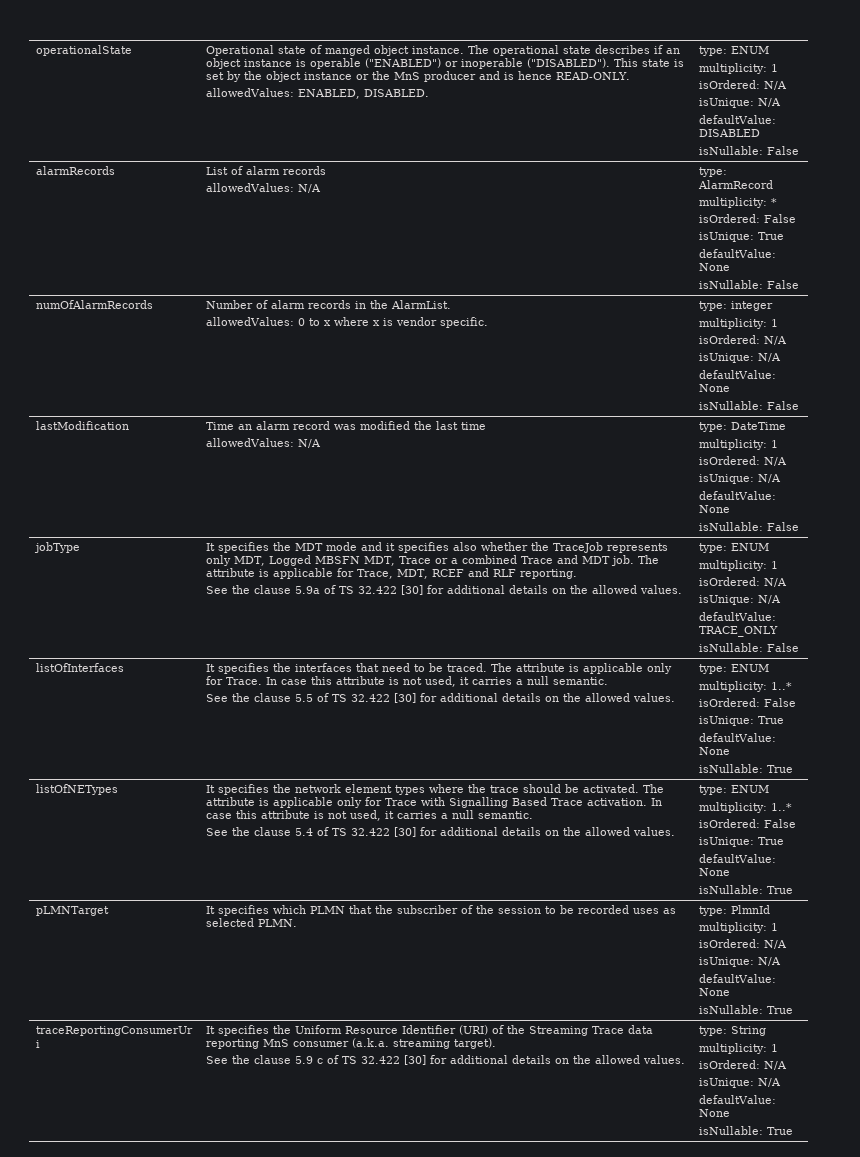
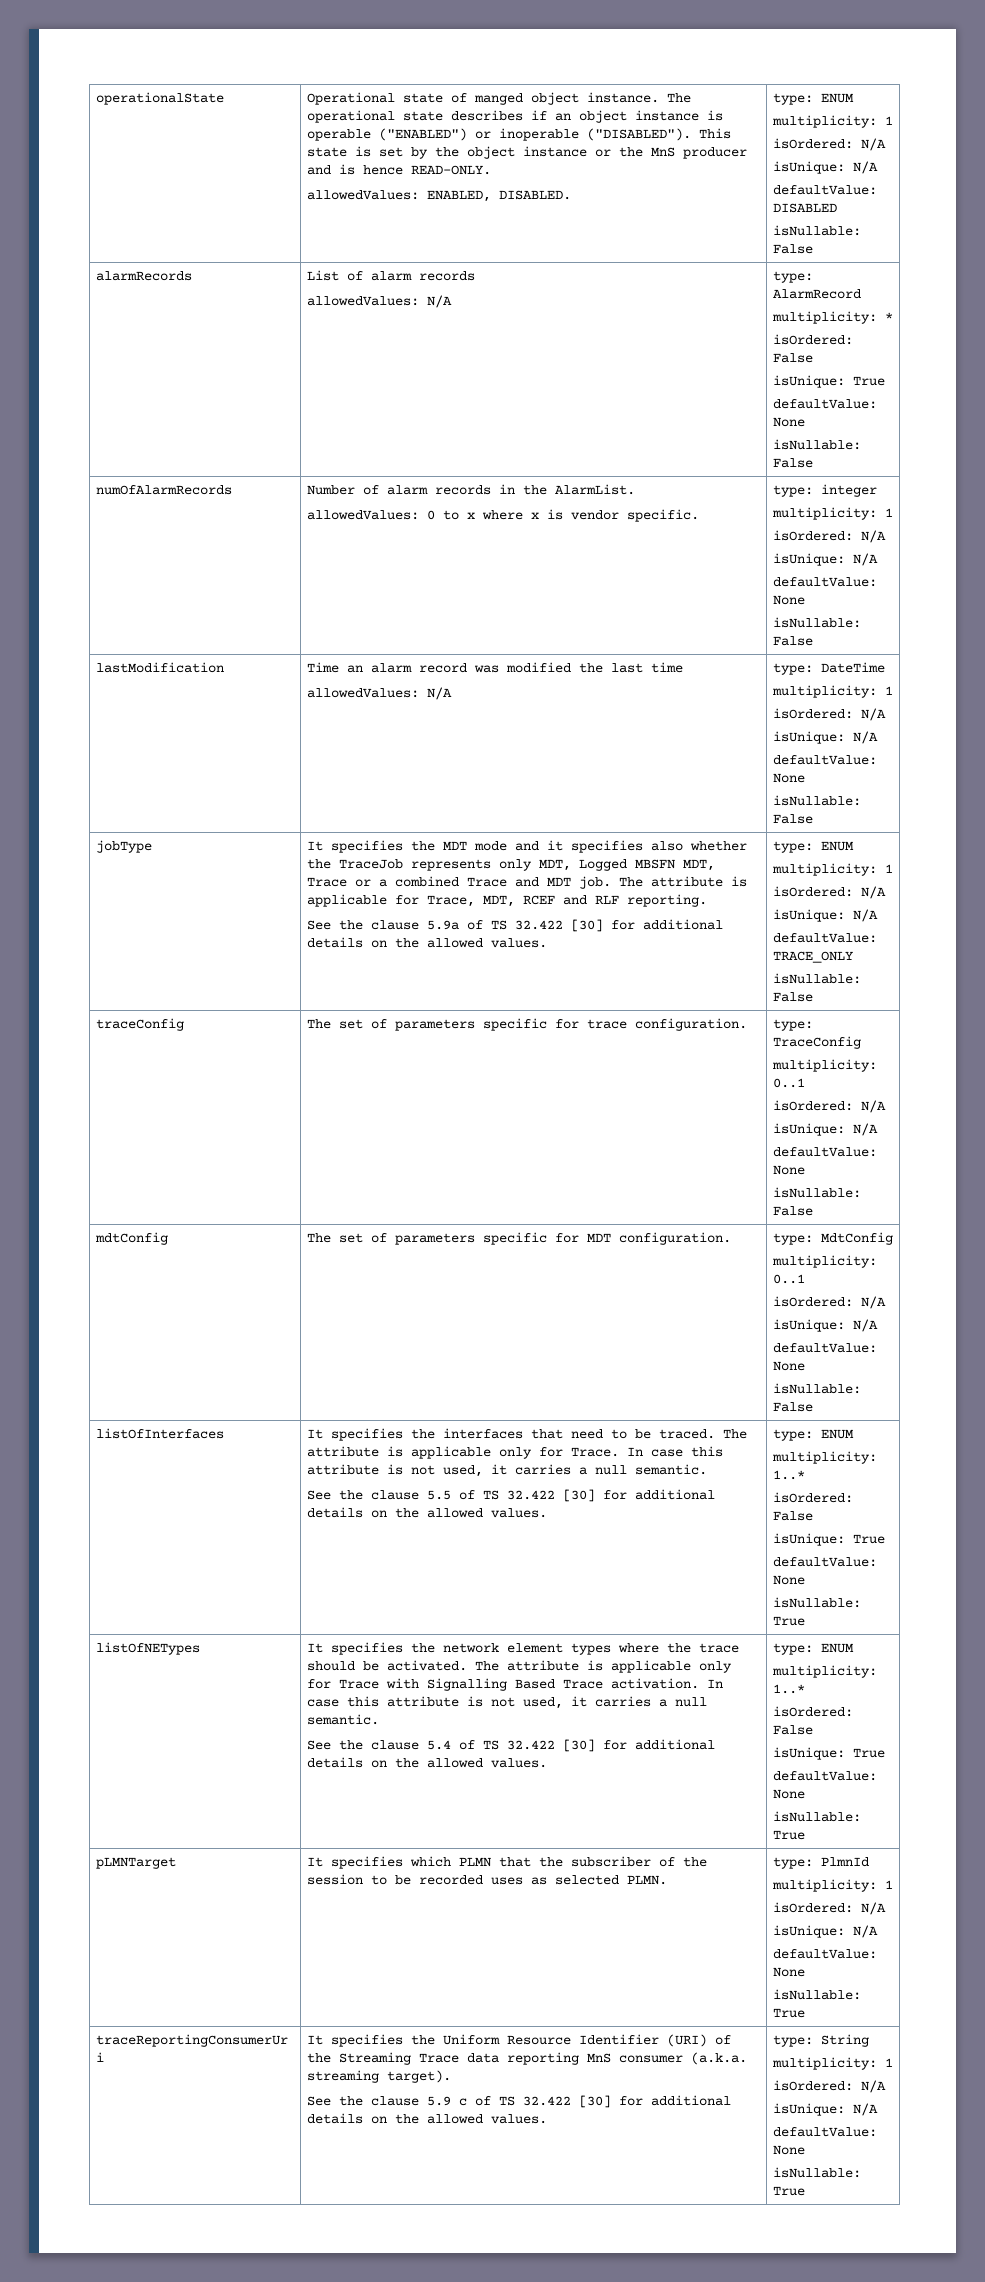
(800, 647) none -> [95,1018,184,1031] [306,1018,747,1031] [772,1019,813,1031] [772,1036,861,1049] [771,1059,877,1072] [772,1078,805,1088] [772,1100,886,1113] [772,1123,878,1136] [772,1147,877,1157] [772,1165,805,1175] [772,1187,861,1198] [772,1206,813,1216] [94,1232,168,1245] [306,1232,731,1245] [772,1232,893,1245] [771,1255,877,1268] [772,1274,805,1284] [772,1296,886,1309] [772,1319,878,1332] [772,1343,877,1353] [772,1361,805,1371] [772,1383,861,1394] [772,1402,813,1412] // traceConfig | The set of parameters specific for trace configuration. | type: TraceConfig // multiplicity: 0..1 // isOrdered: N/A // isUnique: N/A // defaultValue: None // isNullable: False // mdtConfig | The set of parameters specific for MDT configuration. | type: MdtConfig // multiplicity: 0..1 // isOrdered: N/A // isUnique: N/A // defaultValue: None // isNullable: False

